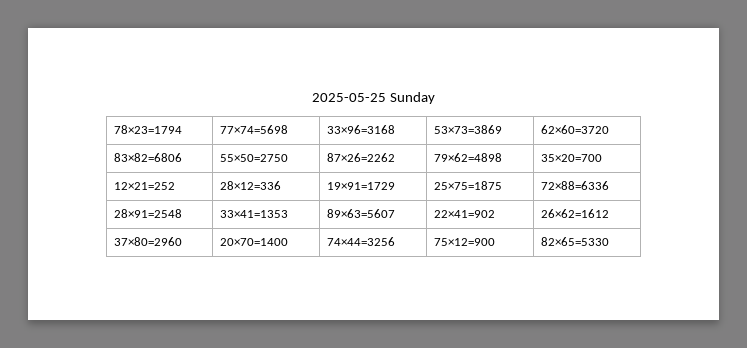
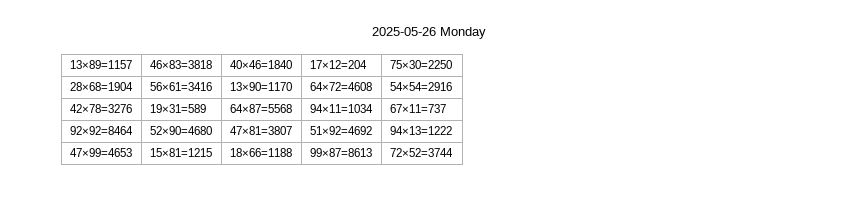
[312,92,435,104] [114,125,183,134] [220,125,289,134] [327,125,396,134] [434,125,503,134] [541,125,610,134] [114,153,183,162] [220,154,289,162] [327,153,396,162] [434,153,503,162] [541,154,603,162] [114,182,176,190] [220,181,282,190] [327,182,396,190] [434,181,503,190] [541,181,610,190] [114,209,183,218] [220,210,289,218] [327,209,396,218] [434,210,496,218] [541,209,610,218] [114,237,183,246] [220,238,289,246] [327,237,396,246] [434,238,496,246] [541,237,610,246] 2025-05-25 Sunday // 78×23=1794 | 77×74=5698 | 33×96=3168 | 53×73=3869 | 62×60=3720 // 83×82=6806 | 55×50=2750 | 87×26=2262 | 79×62=4898 | 35×20=700 // 12×21=252 | 28×12=336 | 19×91=1729 | 25×75=1875 | 72×88=6336 // 28×91=2548 | 33×41=1353 | 89×63=5607 | 22×41=902 | 26×62=1612 // 37×80=2960 | 20×70=1400 | 74×44=3256 | 75×12=900 | 82×65=5330 -> [371,27,486,39] [69,60,132,69] [149,60,212,69] [229,60,292,69] [309,60,367,69] [389,60,452,69] [69,82,133,91] [149,82,212,91] [229,82,292,91] [309,82,372,91] [389,82,452,91] [69,104,132,113] [149,104,206,113] [229,104,292,113] [309,104,373,113] [389,104,446,113] [69,126,133,135] [149,126,212,135] [229,126,292,135] [309,126,372,135] [389,126,452,135] [69,148,132,157] [149,148,212,157] [229,148,292,157] [309,148,372,157] [389,148,453,157] 2025-05-26 Monday // 13×89=1157 | 46×83=3818 | 40×46=1840 | 17×12=204 | 75×30=2250 // 28×68=1904 | 56×61=3416 | 13×90=1170 | 64×72=4608 | 54×54=2916 // 42×78=3276 | 19×31=589 | 64×87=5568 | 94×11=1034 | 67×11=737 // 92×92=8464 | 52×90=4680 | 47×81=3807 | 51×92=4692 | 94×13=1222 // 47×99=4653 | 15×81=1215 | 18×66=1188 | 99×87=8613 | 72×52=3744

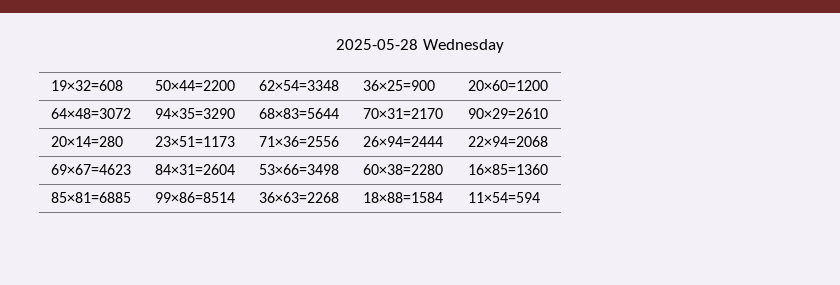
[371,27,486,39] [69,60,132,69] [149,60,212,69] [229,60,292,69] [309,60,367,69] [389,60,452,69] [69,82,133,91] [149,82,212,91] [229,82,292,91] [309,82,372,91] [389,82,452,91] [69,104,132,113] [149,104,206,113] [229,104,292,113] [309,104,373,113] [389,104,446,113] [69,126,133,135] [149,126,212,135] [229,126,292,135] [309,126,372,135] [389,126,452,135] [69,148,132,157] [149,148,212,157] [229,148,292,157] [309,148,372,157] [389,148,453,157] 2025-05-26 Monday // 13×89=1157 | 46×83=3818 | 40×46=1840 | 17×12=204 | 75×30=2250 // 28×68=1904 | 56×61=3416 | 13×90=1170 | 64×72=4608 | 54×54=2916 // 42×78=3276 | 19×31=589 | 64×87=5568 | 94×11=1034 | 67×11=737 // 92×92=8464 | 52×90=4680 | 47×81=3807 | 51×92=4692 | 94×13=1222 // 47×99=4653 | 15×81=1215 | 18×66=1188 | 99×87=8613 | 72×52=3744 -> [336,39,504,53] [50,80,123,91] [154,80,235,91] [258,80,339,91] [362,80,435,91] [467,80,548,91] [50,108,131,119] [154,108,235,119] [258,108,339,119] [362,108,443,119] [467,108,548,119] [50,136,123,147] [154,136,235,147] [258,136,339,147] [362,136,443,147] [467,136,548,147] [50,164,131,175] [154,164,235,175] [258,164,339,175] [362,164,443,175] [467,164,548,175] [50,192,131,203] [154,192,235,203] [258,192,339,203] [362,192,443,203] [467,192,540,203] 2025-05-28 Wednesday // 19×32=608 | 50×44=2200 | 62×54=3348 | 36×25=900 | 20×60=1200 // 64×48=3072 | 94×35=3290 | 68×83=5644 | 70×31=2170 | 90×29=2610 // 20×14=280 | 23×51=1173 | 71×36=2556 | 26×94=2444 | 22×94=2068 // 69×67=4623 | 84×31=2604 | 53×66=3498 | 60×38=2280 | 16×85=1360 // 85×81=6885 | 99×86=8514 | 36×63=2268 | 18×88=1584 | 11×54=594

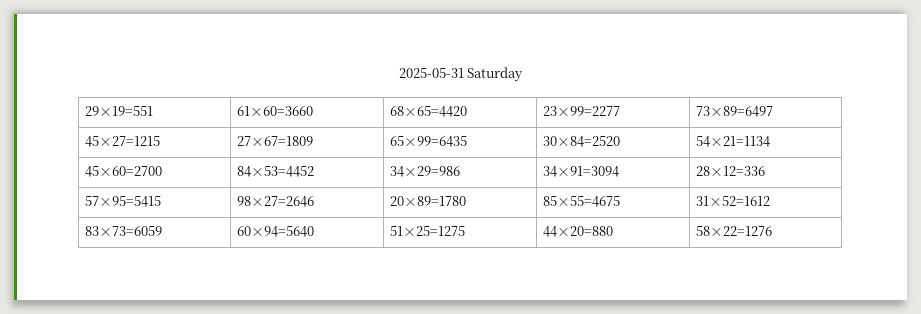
[336,39,504,53] [50,80,123,91] [154,80,235,91] [258,80,339,91] [362,80,435,91] [467,80,548,91] [50,108,131,119] [154,108,235,119] [258,108,339,119] [362,108,443,119] [467,108,548,119] [50,136,123,147] [154,136,235,147] [258,136,339,147] [362,136,443,147] [467,136,548,147] [50,164,131,175] [154,164,235,175] [258,164,339,175] [362,164,443,175] [467,164,548,175] [50,192,131,203] [154,192,235,203] [258,192,339,203] [362,192,443,203] [467,192,540,203] 2025-05-28 Wednesday // 19×32=608 | 50×44=2200 | 62×54=3348 | 36×25=900 | 20×60=1200 // 64×48=3072 | 94×35=3290 | 68×83=5644 | 70×31=2170 | 90×29=2610 // 20×14=280 | 23×51=1173 | 71×36=2556 | 26×94=2444 | 22×94=2068 // 69×67=4623 | 84×31=2604 | 53×66=3498 | 60×38=2280 | 16×85=1360 // 85×81=6885 | 99×86=8514 | 36×63=2268 | 18×88=1584 | 11×54=594 -> [398,67,524,82] [85,106,154,116] [237,106,314,116] [390,106,468,117] [543,106,621,116] [696,106,774,117] [85,136,161,147] [237,136,314,146] [390,136,468,147] [543,136,621,147] [696,136,771,147] [85,166,163,177] [237,166,315,177] [390,166,461,177] [543,166,620,177] [696,166,766,176] [85,196,162,207] [237,196,315,207] [390,196,467,206] [543,196,621,207] [696,196,771,206] [85,226,163,236] [237,226,315,237] [390,226,466,236] [543,226,614,237] [696,226,773,236] 2025-05-31 Saturday // 29×19=551 | 61×60=3660 | 68×65=4420 | 23×99=2277 | 73×89=6497 // 45×27=1215 | 27×67=1809 | 65×99=6435 | 30×84=2520 | 54×21=1134 // 45×60=2700 | 84×53=4452 | 34×29=986 | 34×91=3094 | 28×12=336 // 57×95=5415 | 98×27=2646 | 20×89=1780 | 85×55=4675 | 31×52=1612 // 83×73=6059 | 60×94=5640 | 51×25=1275 | 44×20=880 | 58×22=1276

